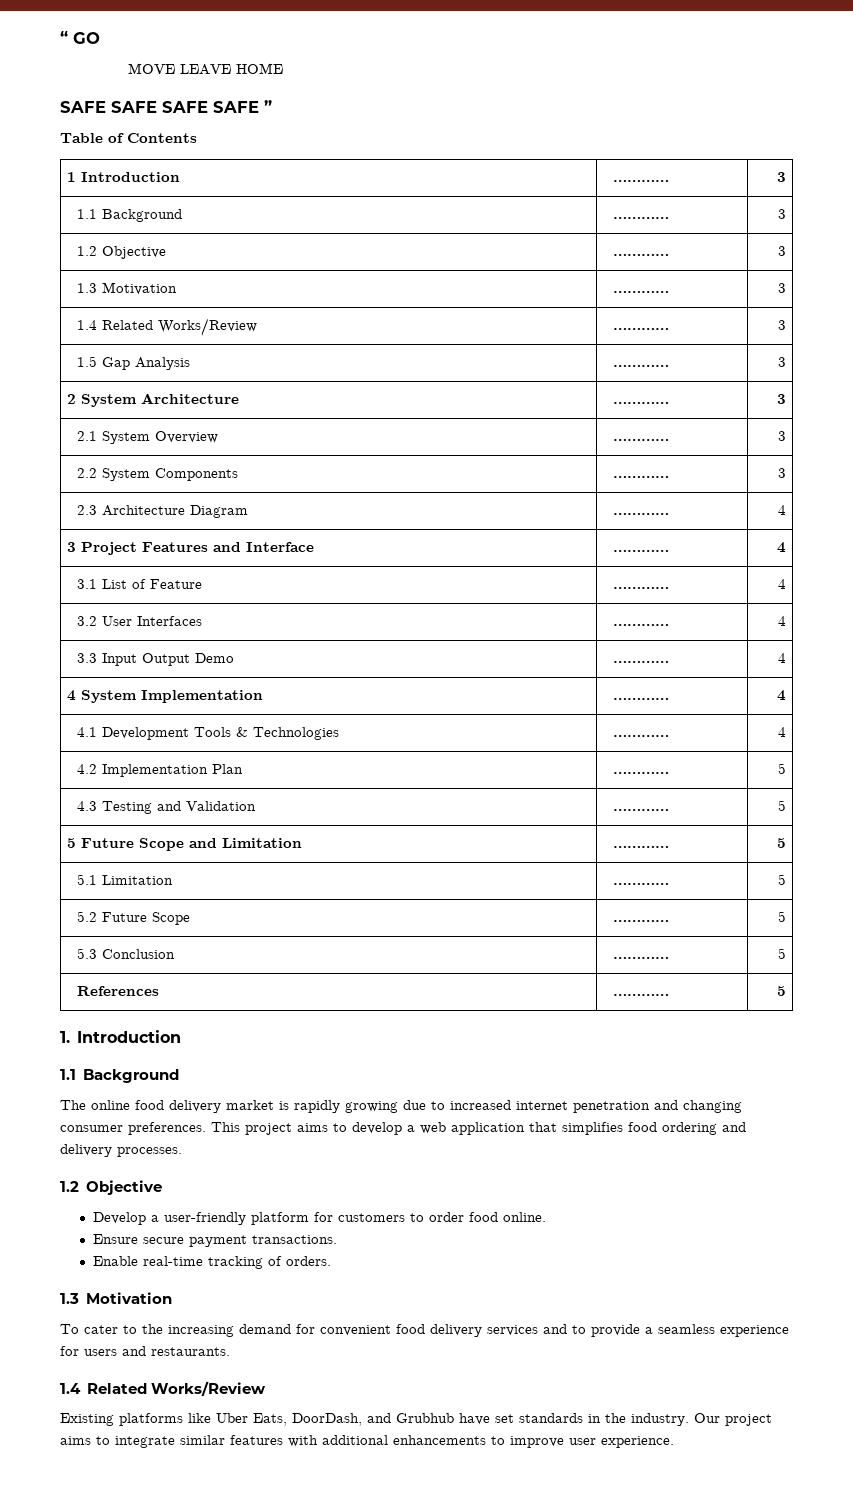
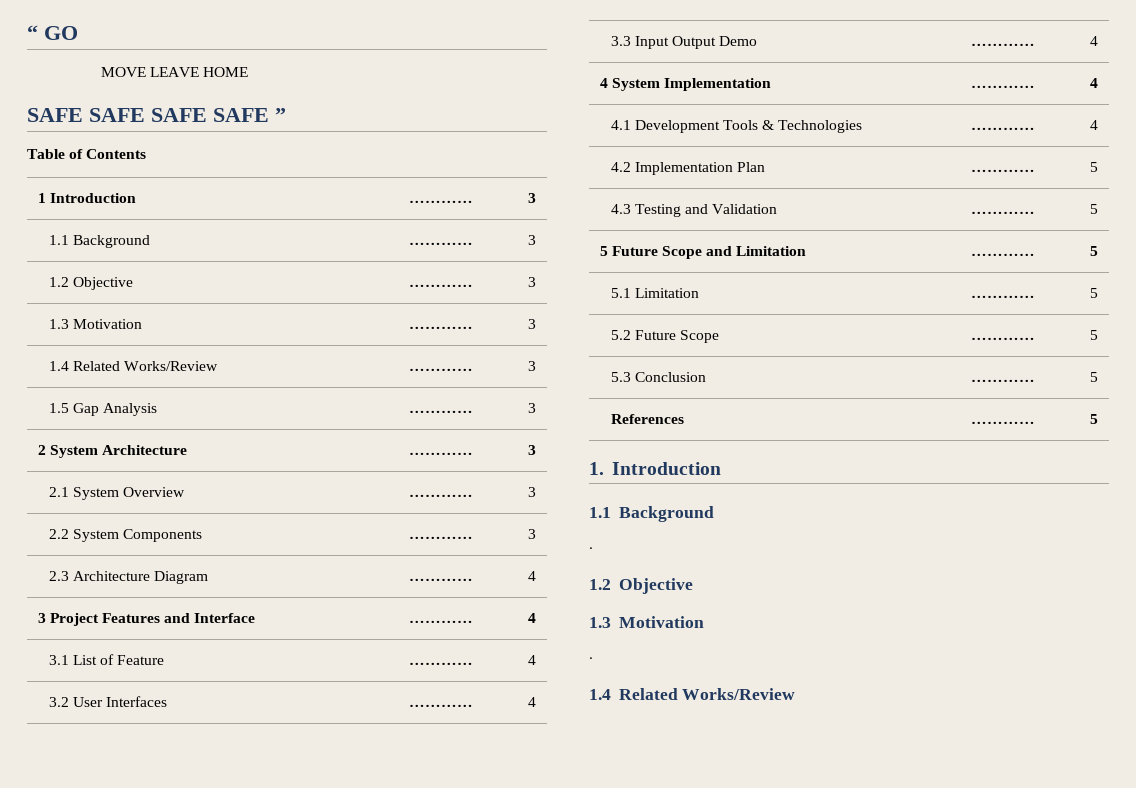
[60,1100,742,1113] [60,1122,746,1135] [60,1144,182,1157] [60,1180,163,1195] [92,1212,546,1225] [92,1234,337,1247] [92,1256,331,1269] [60,1292,173,1304] [60,1324,789,1337] [60,1346,230,1356] [60,1381,267,1396] [60,1413,772,1426] [60,1435,674,1448] The online food delivery market is rapidly growing due to increased internet penetration and changing consumer preferences. This project aims to develop a web application that simplifies food ordering and delivery processes. // 1.2 Objective // Develop a user-friendly platform for customers to order food online. // Ensure secure payment transactions. // Enable real-time tracking of orders. // 1.3 Motivation // To cater to the increasing demand for convenient food delivery services and to provide a seamless experience for users and restaurants. // 1.4 Related Works/Review // Existing platforms like Uber Eats, DoorDash, and Grubhub have set standards in the industry. Our project aims to integrate similar features with additional enhancements to improve user experience. -> [589,547,593,549] [589,578,693,594] [589,616,704,628] [589,657,593,659] [589,688,796,700] . // 1.2 Objective // 1.3 Motivation // . // 1.4 Related Works/Review

